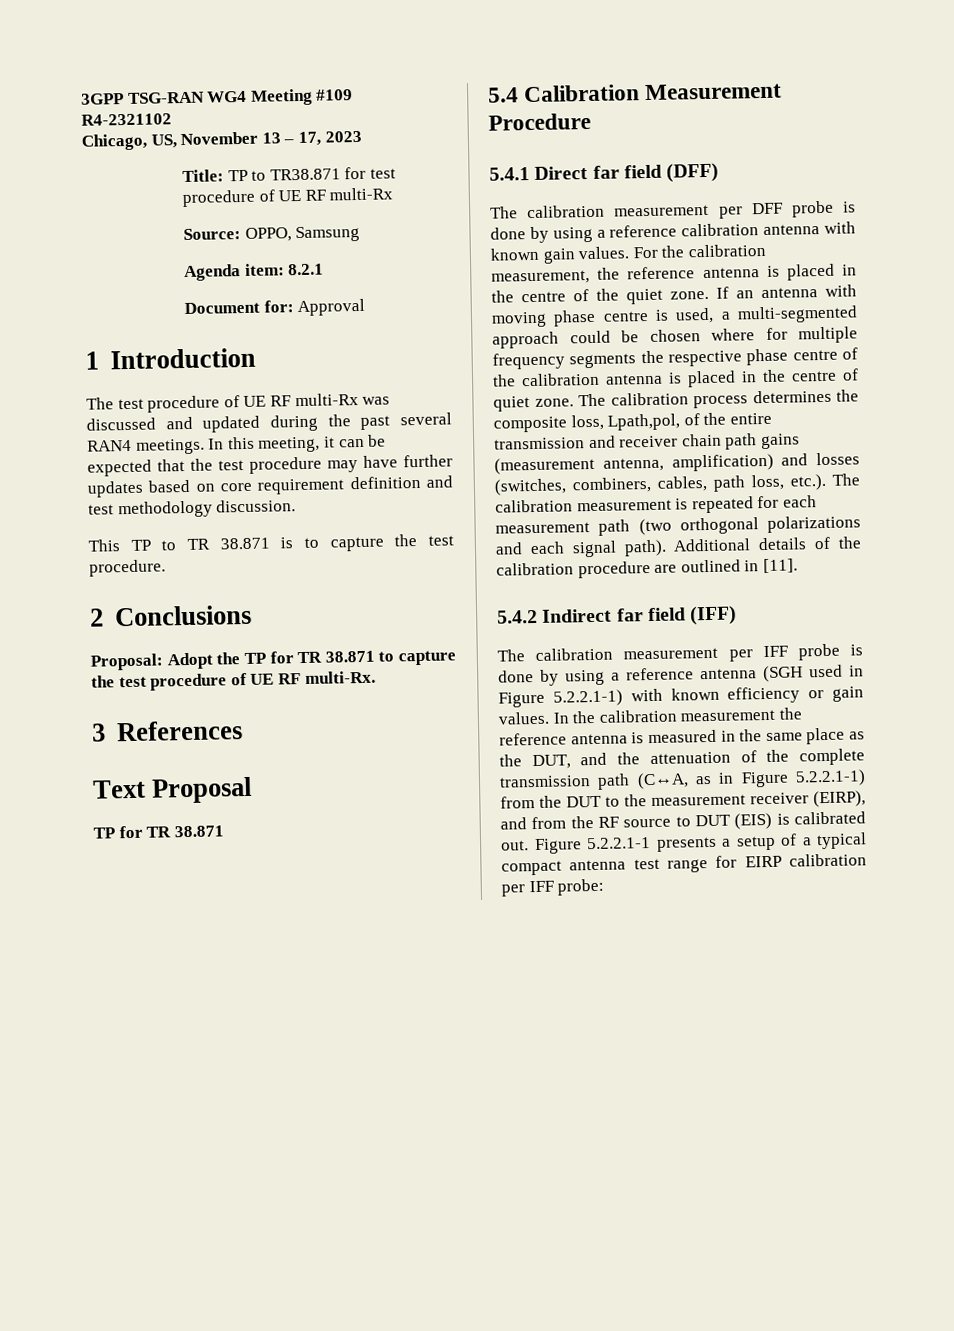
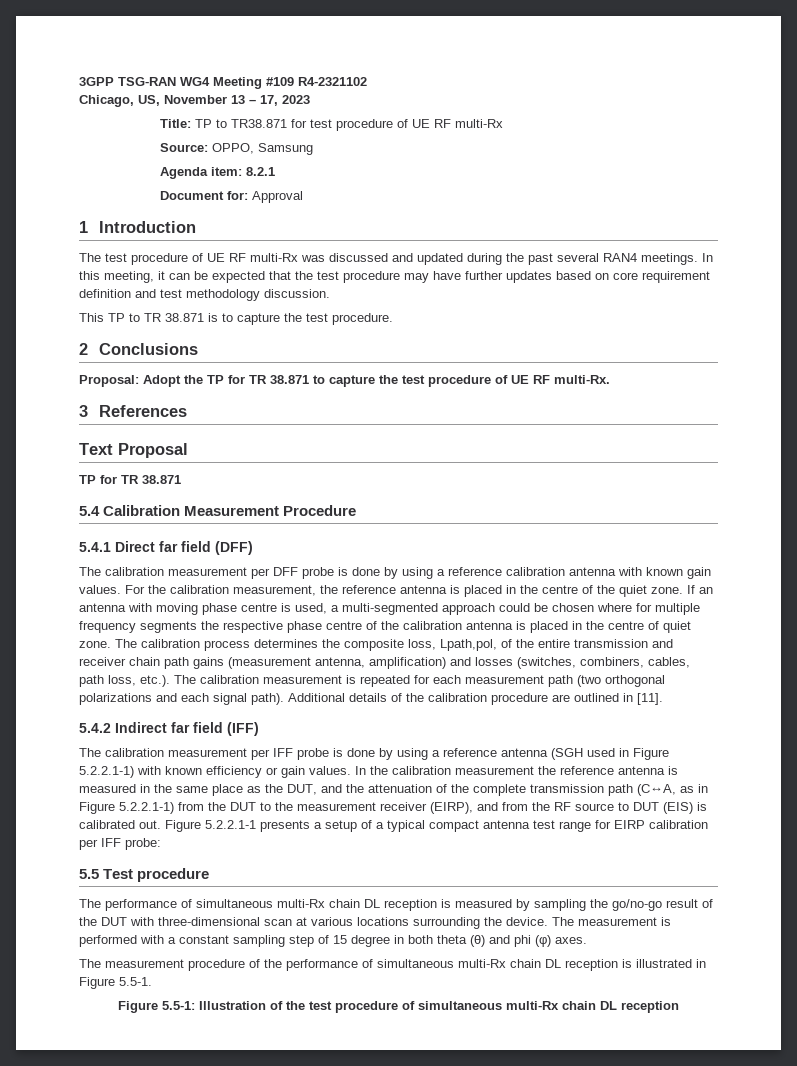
(605, 887) none -> [79,868,210,882] [79,899,713,911] [79,917,671,929] [79,935,587,947] [79,959,706,971] [79,977,152,989] [118,1001,679,1013] // 5.5 Test procedure // The performance of simultaneous multi-Rx chain DL reception is measured by sampling the go/no-go result of the DUT with three-dimensional scan at various locations surrounding the device. The measurement is performed with a constant sampling step of 15 degree in both theta (θ) and phi (φ) axes. // The measurement procedure of the performance of simultaneous multi-Rx chain DL reception is illustrated in Figure 5.5-1. // Figure 5.5-1: Illustration of the test procedure of simultaneous multi-Rx chain DL reception

